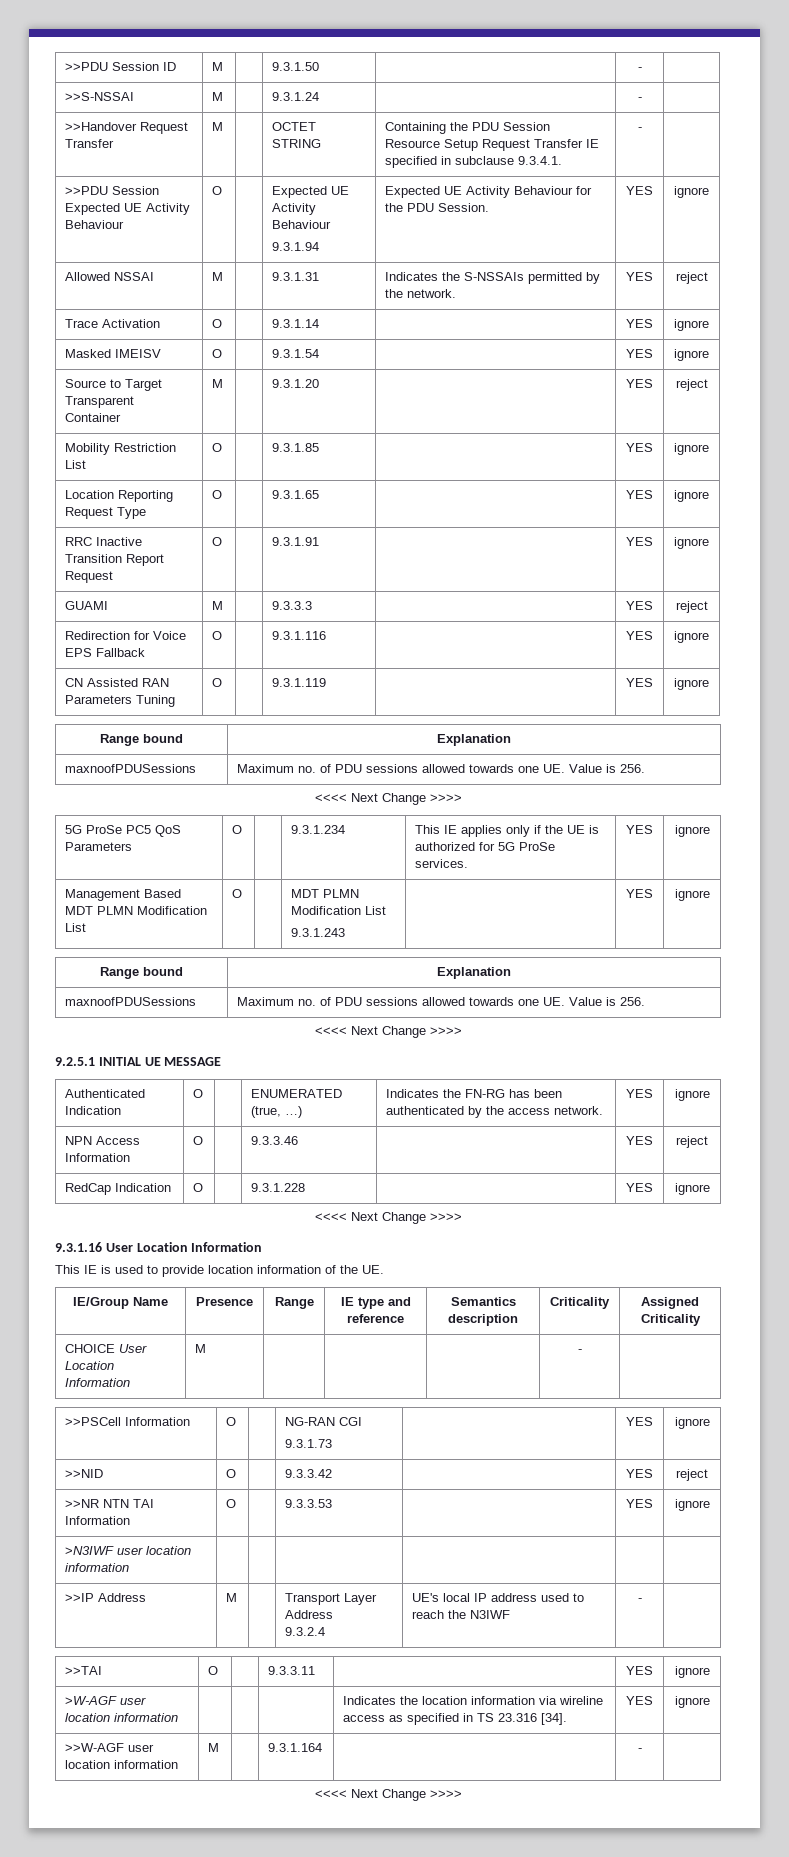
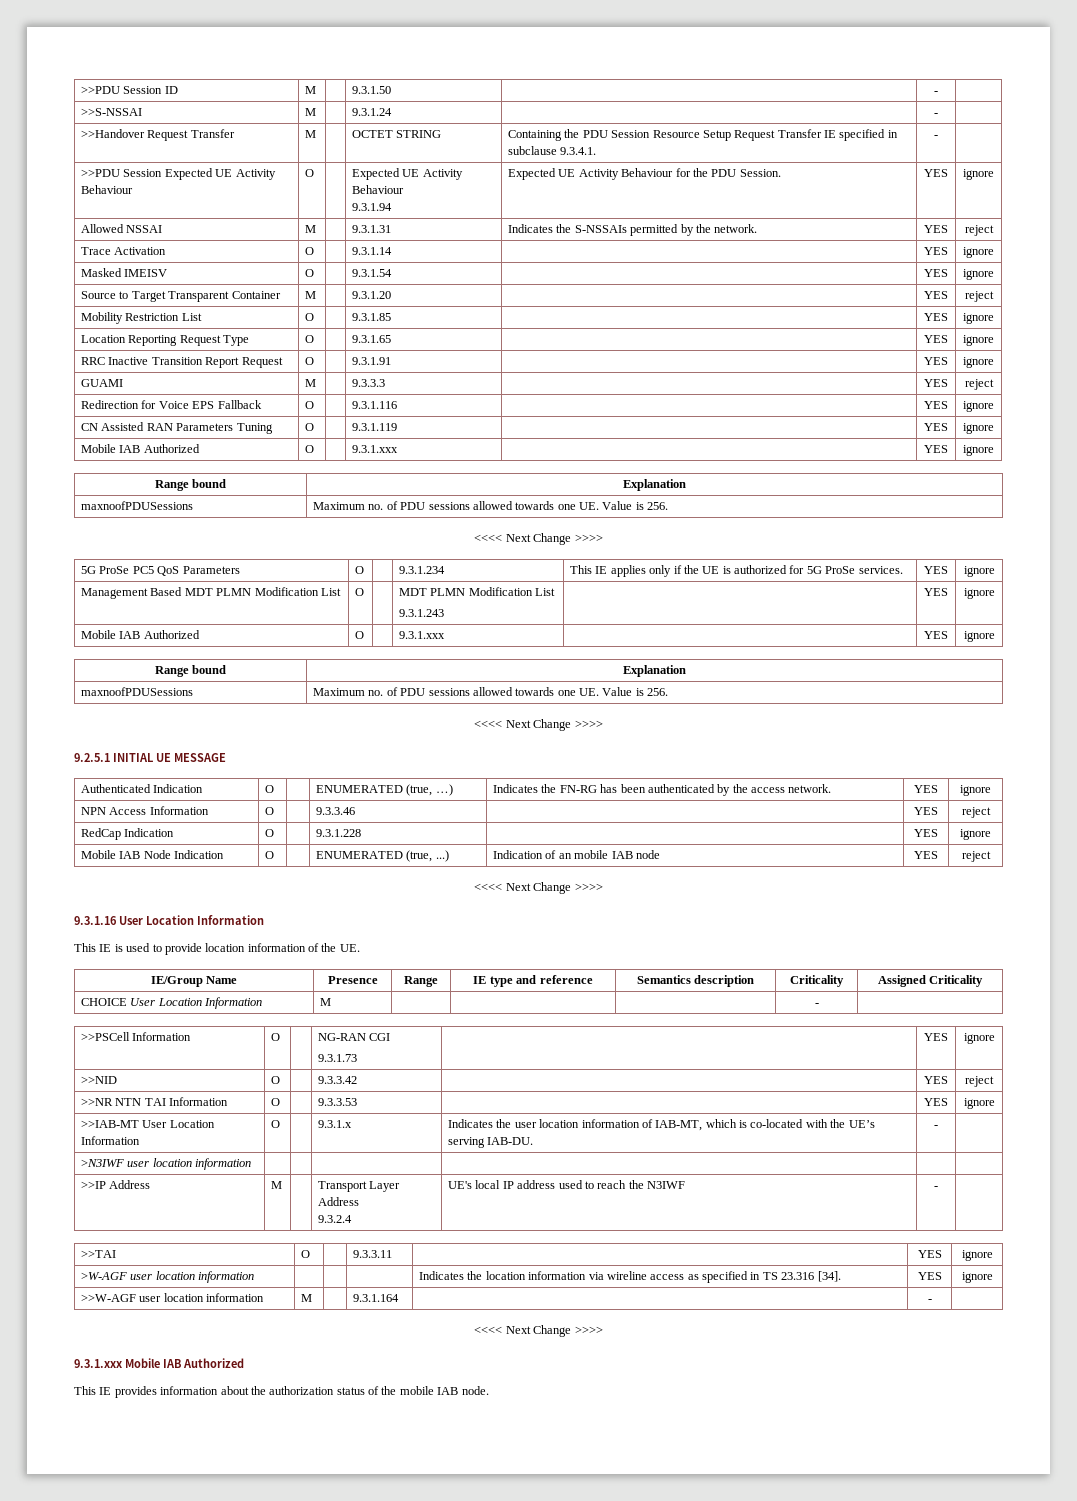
(709, 684) none -> [81,444,200,453] [305,445,315,453] [352,445,399,453] [924,445,948,453] [963,445,994,456] // Mobile IAB Authorized | O | | 9.3.1.xxx | | YES | ignore
(710, 895) none -> [81,630,200,639] [355,631,365,639] [399,631,446,639] [924,631,948,639] [963,631,995,642] // Mobile IAB Authorized | O | | 9.3.1.xxx | | YES | ignore
(710, 1189) none -> [81,850,225,859] [265,851,275,859] [316,850,449,862] [493,850,660,859] [914,851,938,859] [961,851,991,862] // Mobile IAB Node Indication | O | | ENUMERATED (true, ...) | Indication of an mobile IAB node | YES | reject
(710, 1505) none -> [81,1120,215,1128] [81,1136,141,1145] [271,1120,281,1128] [318,1120,353,1128] [448,1119,875,1131] [448,1137,534,1148] [934,1125,938,1128] // >>IAB-MT User Location Information | O | | 9.3.1.x | Indicates the user location information of IAB-MT, which is co-located with the UE’s serving IAB-DU. | - |
(462, 1794) none -> [74,1358,244,1368] [74,1386,489,1398] // 9.3.1.xxx Mobile IAB Authorized // This IE provides information about the authorization status of the mobile IAB node.

